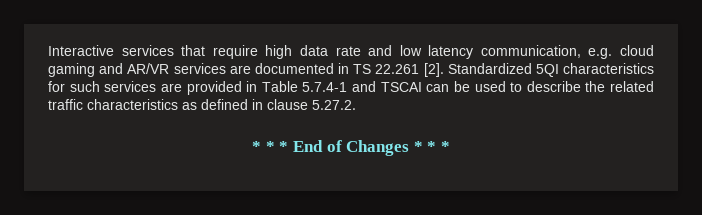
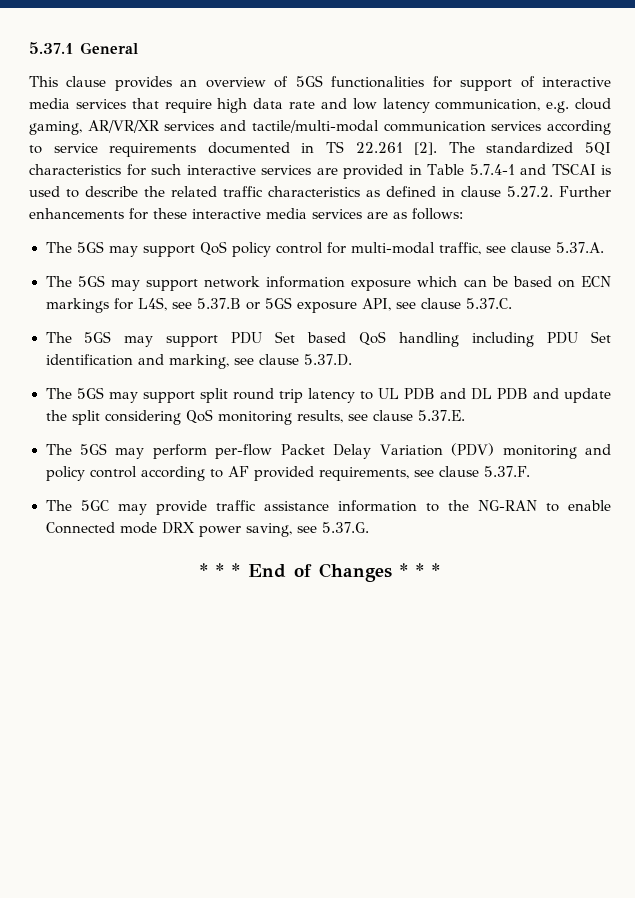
[48,45,114,56] Interactive -> [29,42,138,54] [29,75,611,91] [29,98,70,109] 5.37.1 General // This clause provides an overview of 5GS functionalities for support of interactive media
[48,63,251,77] gaming and AR/VR services are -> [29,120,611,135] [29,143,197,157] gaming, AR/VR/XR services and tactile/multi-modal communication services according to service requirements
[447,63,532,74] Standardized -> [448,142,574,154] The standardized
(100, 86) none -> [186,165,256,175] interactive
[426,81,470,92] can be -> [601,165,611,175] is
(356, 105) none -> [559,186,611,197] [29,208,463,220] [45,241,604,257] [45,275,611,291] [45,297,512,313] [45,331,611,347] [45,354,352,369] [45,387,612,403] [45,409,465,425] [45,443,612,459] [45,466,531,481] [45,500,611,515] [45,522,369,537] Further enhancements for these interactive media services are as follows: // The 5GS may support QoS policy control for multi-modal traffic, see clause 5.37.A. // The 5GS may support network information exposure which can be based on ECN markings for L4S, see 5.37.B or 5GS exposure API, see clause 5.37.C. // The 5GS may support PDU Set based QoS handling including PDU Set identification and marking, see clause 5.37.D. // The 5GS may support split round trip latency to UL PDB and DL PDB and update the split considering QoS monitoring results, see clause 5.37.E. // The 5GS may perform per-flow Packet Delay Variation (PDV) monitoring and policy control according to AF provided requirements, see clause 5.37.F. // The 5GC may provide traffic assistance information to the NG-RAN to enable Connected mode DRX power saving, see 5.37.G.

